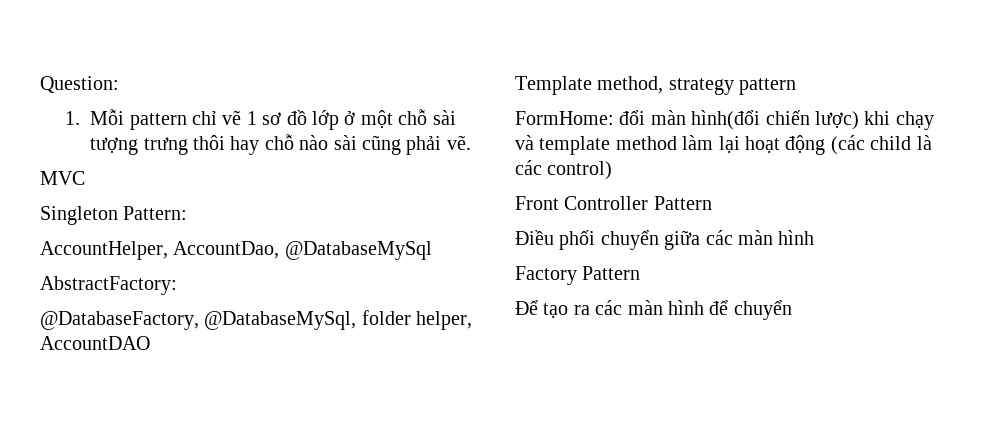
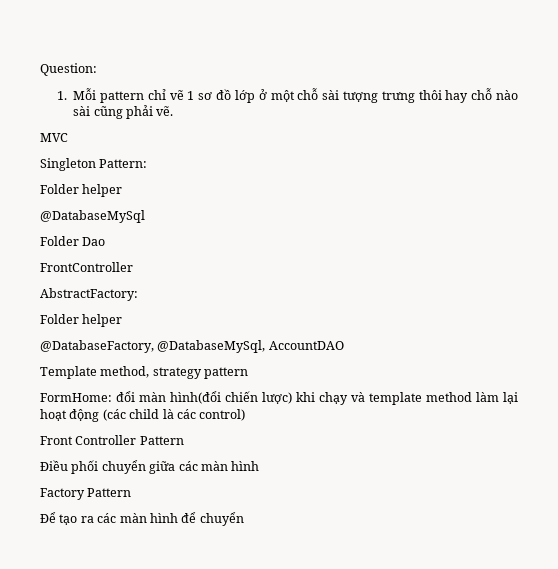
[40,241,280,260] AccountHelper, AccountDao, -> [40,184,123,197] Folder helper //
(432, 250) none -> [40,236,106,246] [40,262,133,272] // Folder Dao // FrontController
(177, 285) none -> [40,314,123,327] // Folder helper
[361,310,473,330] folder helper, -> (266, 346) none

